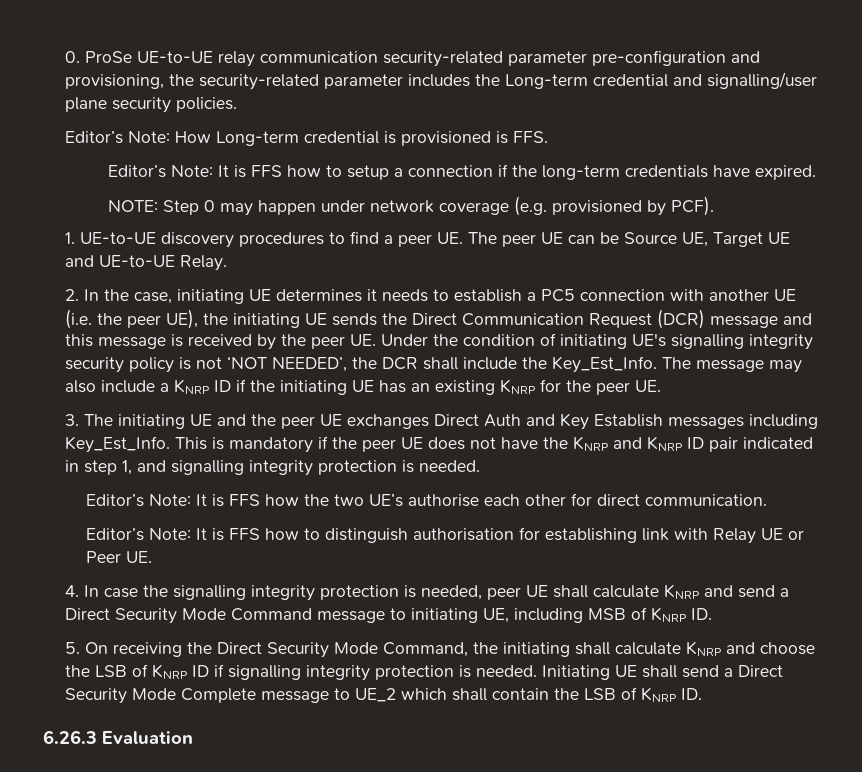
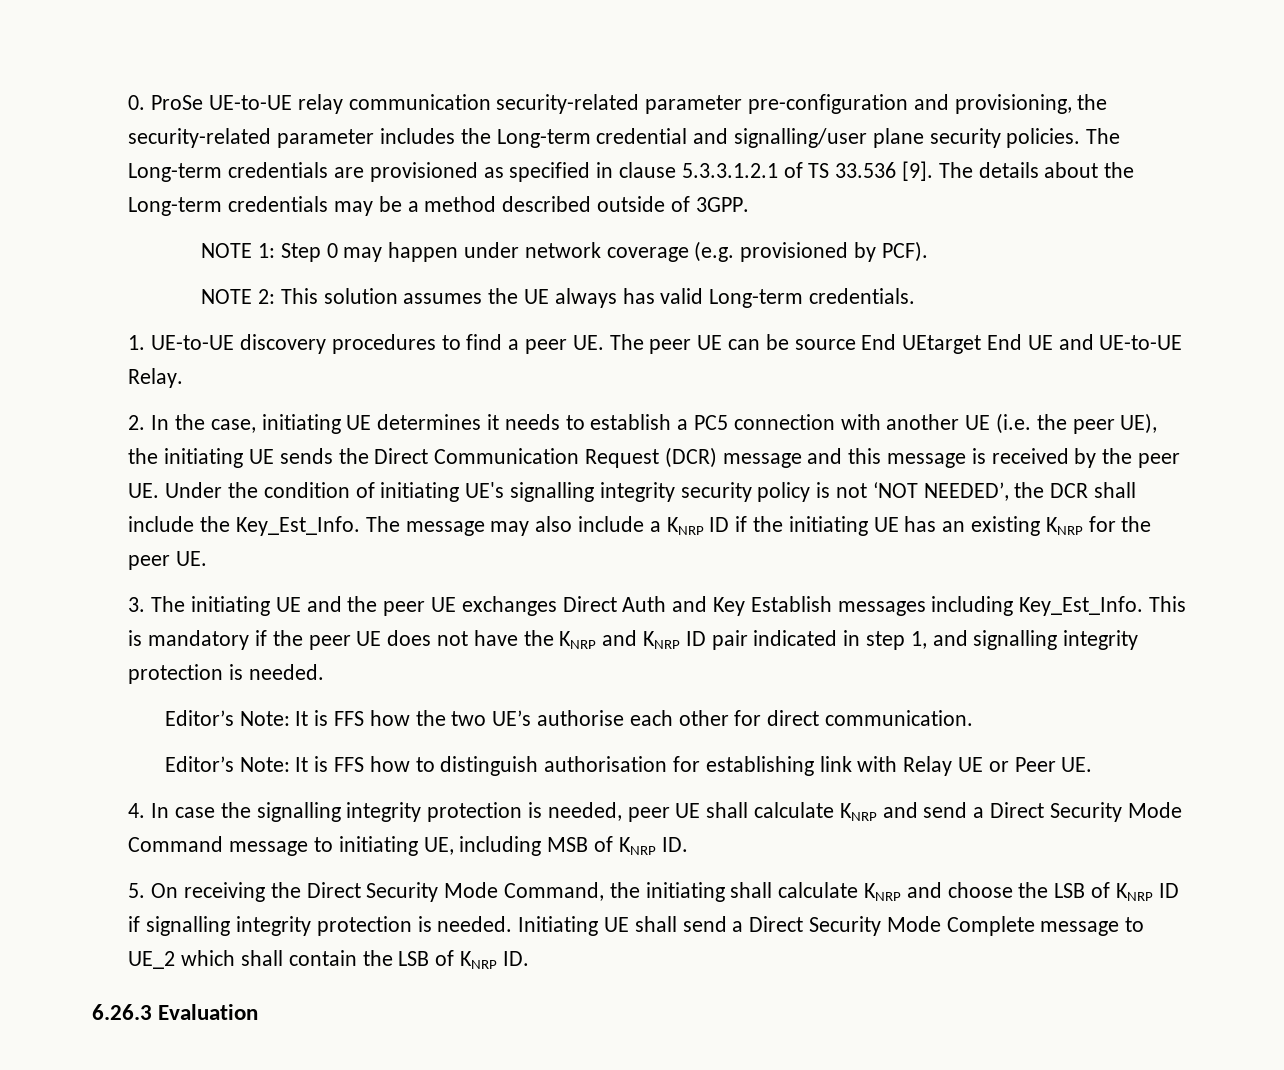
[64,131,548,146] [108,164,817,180] [108,200,159,212] // Editor’s Note: How Long-term credential is provisioned is FFS. // Editor’s Note: It is FFS how to setup a connection if the long-term credentials have expired. // NOTE: -> [1086,128,1121,144] [128,161,1135,182] [128,196,749,216] [201,243,275,258] The Long-term credentials are provisioned as specified in clause 5.3.3.1.2.1 of TS 33.536 [9]. The details about the Long-term credentials may be a method described outside of 3GPP. // NOTE 1:
(715, 206) none -> [201,288,915,308] // NOTE 2: This solution assumes the UE always has valid Long-term credentials.
[623,232,763,247] Source UE, Target -> [794,334,1023,354] source End UEtarget End

